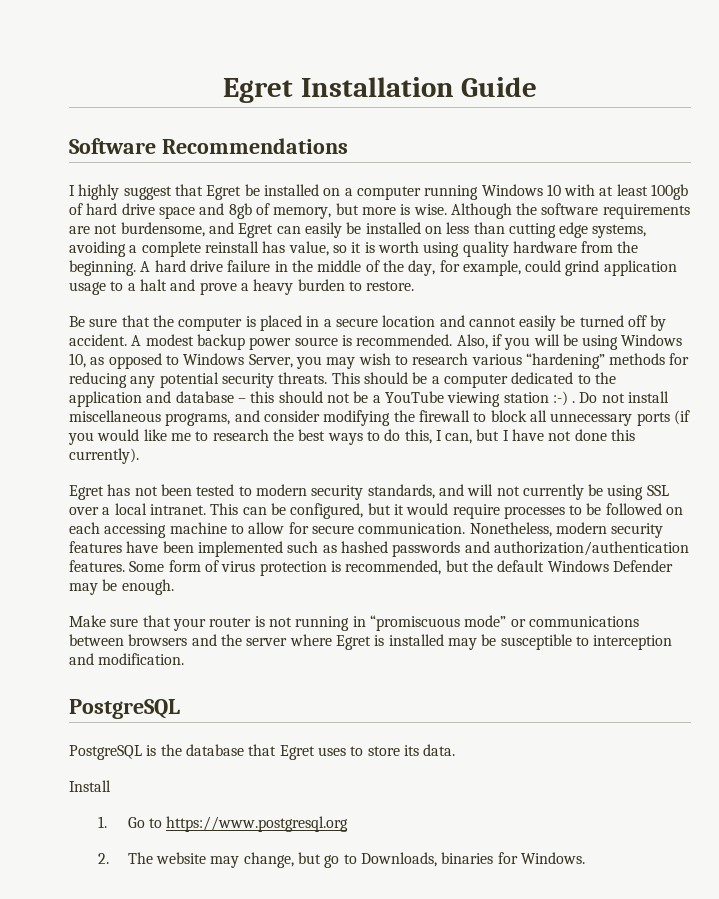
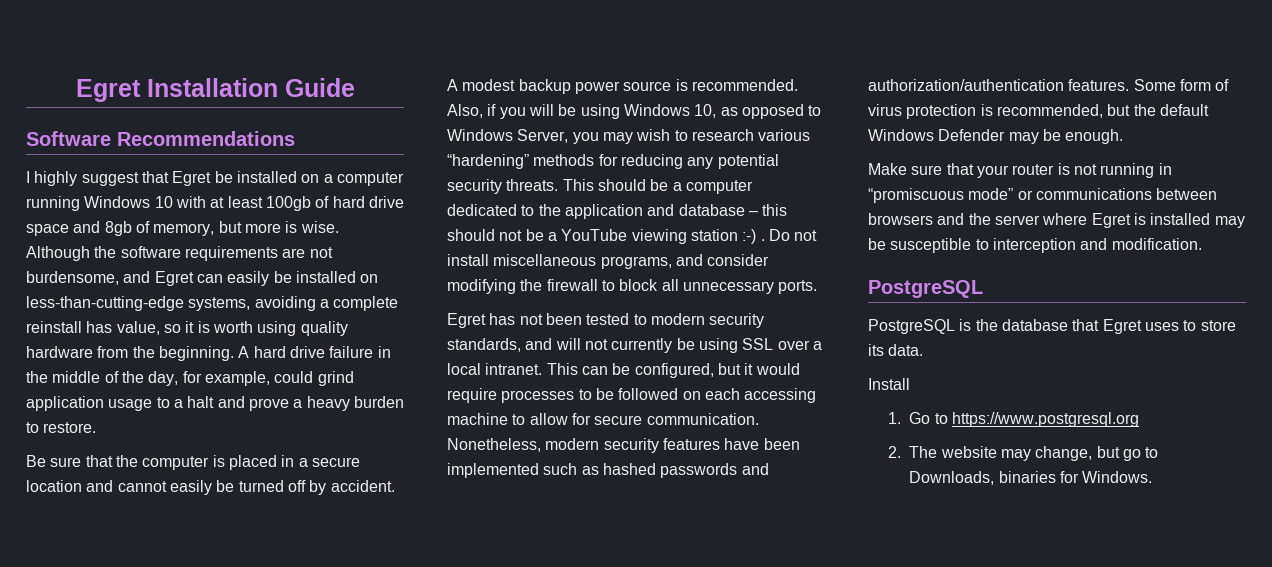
[446,222,589,238] less than cutting edge -> [26,296,184,311] less-than-cutting-edge
[636,410,690,426] [68,429,636,445] [69,448,139,464] ports (if you would like me to research the best ways to do this, I can, but I have not done this currently). -> [778,280,818,294] ports.

